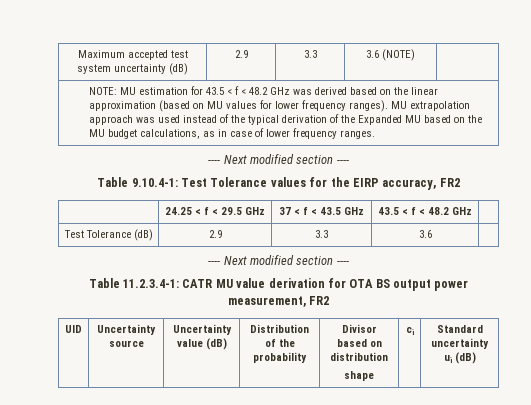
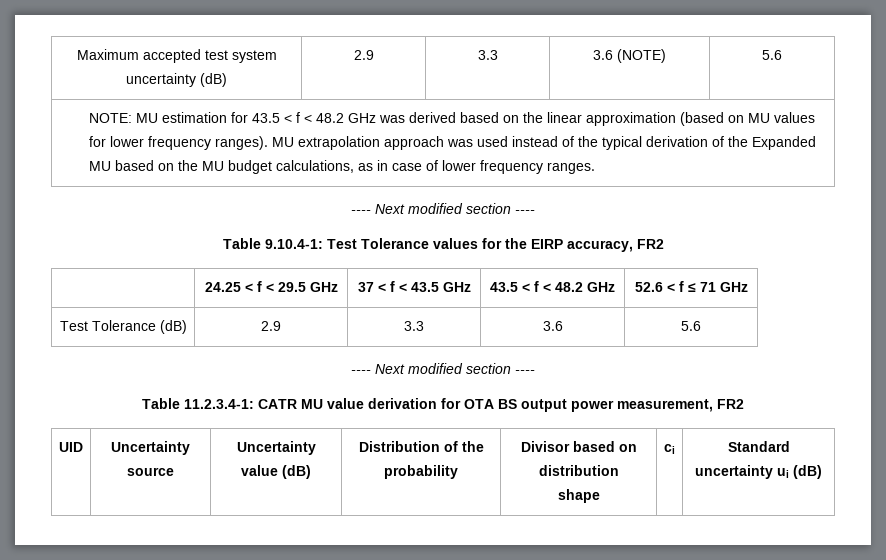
(415, 55) none -> [762,50,782,60] 5.6
(472, 211) none -> [634,281,748,292] 52.6 < f ≤ 71 GHz
(432, 234) none -> [681,321,701,331] 5.6

